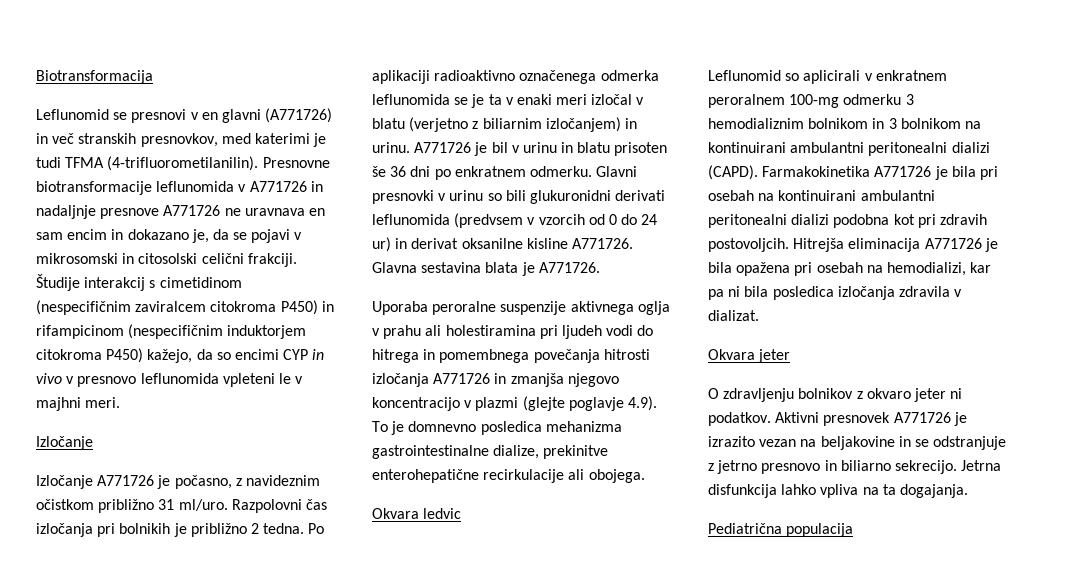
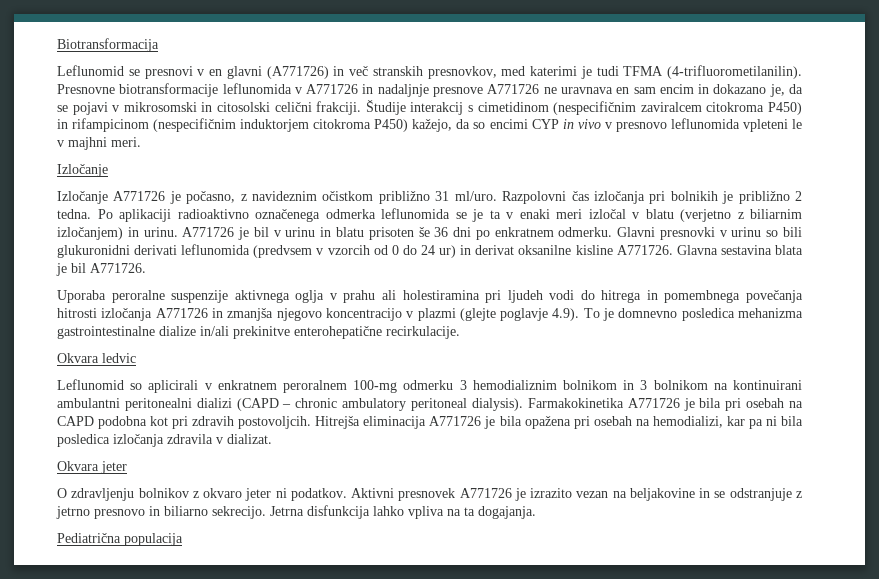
(535, 269) none -> [71,263,86,273] bil
[493,445,609,459] [372,469,645,483] dialize, prekinitve enterohepatične recirkulacije ali obojega. -> [159,326,460,339] dialize in/ali prekinitve enterohepatične recirkulacije.
[708,165,758,180] (CAPD). -> [236,398,523,411] (CAPD – chronic ambulatory peritoneal dialysis).
[778,190,935,201] [708,214,830,228] kontinuirani ambulantni peritonealni dializi -> [57,416,94,426] CAPD

